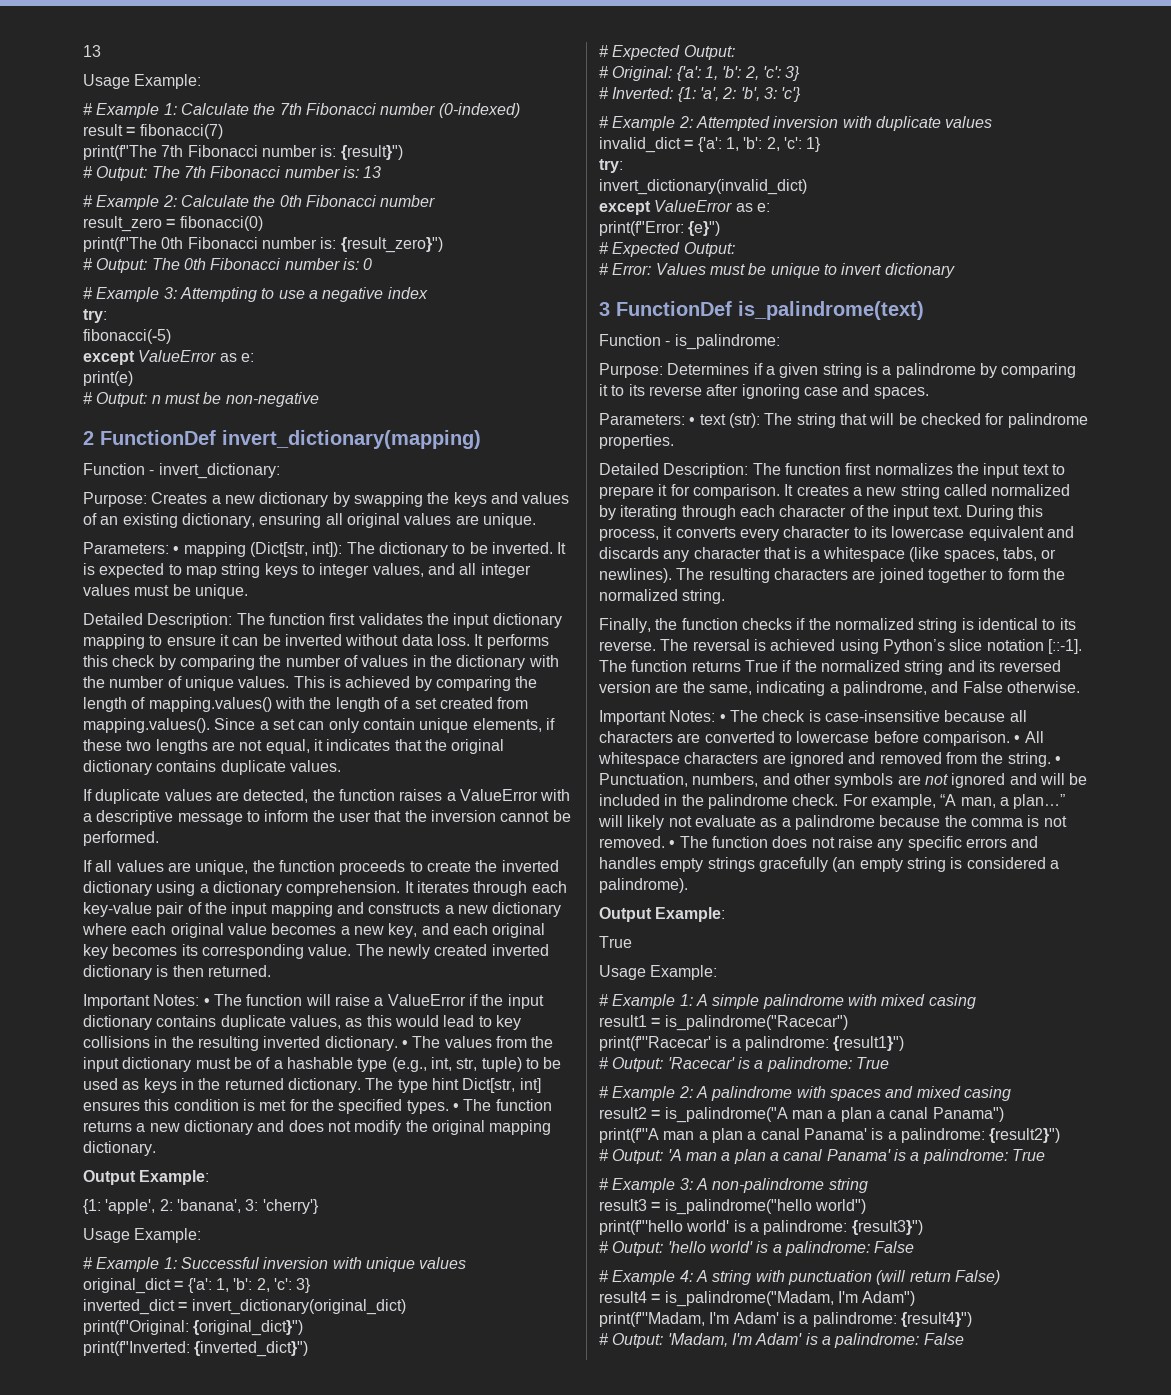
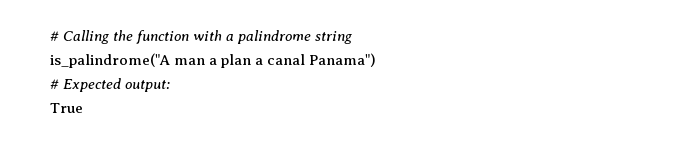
[83,45,101,57] [83,74,202,89] [83,103,520,118] [83,124,223,139] [83,145,403,160] [83,166,382,181] [83,195,436,210] [83,216,263,232] [83,237,443,253] [83,258,373,273] [83,287,428,302] [83,309,107,323] [83,329,171,344] [83,350,254,365] [83,371,133,386] [83,392,319,407] [83,430,481,449] [83,463,280,479] [83,492,570,507] [83,513,536,528] [83,542,567,557] [83,563,531,578] [83,584,248,599] [83,613,562,628] [83,634,549,649] [83,655,559,670] [83,676,538,691] [83,697,529,712] [83,718,555,733] [83,739,505,754] [83,760,341,775] [83,789,571,804] [83,810,571,825] [83,831,159,846] [83,860,559,875] [83,881,567,896] [83,902,562,917] [82,923,546,938] [83,944,549,959] [83,965,271,980] [83,994,544,1009] [83,1015,521,1030] [83,1036,554,1051] [83,1057,562,1072] [83,1078,541,1093] [83,1099,552,1114] [83,1120,552,1135] [83,1141,156,1156] [83,1170,210,1185] [83,1199,319,1214] [83,1228,202,1243] [83,1257,467,1272] [83,1278,312,1294] [83,1299,406,1315] [83,1320,304,1336] [83,1341,309,1357] [599,45,735,60] [599,66,801,81] [599,87,802,102] [599,116,993,131] [599,137,822,153] [599,159,623,173] [599,179,807,195] [599,200,770,215] [599,221,721,236] [599,242,735,257] [599,263,955,278] [599,301,924,320] [599,334,780,350] [599,363,1077,378] [599,384,929,399] [599,413,1088,428] [599,434,674,449] [599,463,1065,478] [599,484,1071,499] [599,505,1044,520] [599,526,1074,541] [599,547,1057,562] [599,568,1065,583] [599,589,726,604] [599,618,1076,633] [599,639,1082,654] [599,660,1062,675] [599,681,1080,696] [599,710,1027,725] [599,731,1044,746] [598,752,1061,767] [599,773,1088,788] [599,794,1066,809] [598,815,1067,830] [599,836,1039,851] [599,857,1059,872] [599,878,688,893] [599,907,726,922] [599,936,632,948] [599,965,718,980] [599,994,976,1009] [599,1015,848,1031] [599,1036,905,1051] [599,1057,889,1072] [599,1086,1011,1101] [599,1107,661,1119] 13 // Usage Example: // # Example 1: Calculate the 7th Fibonacci number (0-indexed) // result = fibonacci(7) // print(f"The 7th Fibonacci number is: {result}") // # Output: The 7th Fibonacci number is: 13 // # Example 2: Calculate the 0th Fibonacci number // result_zero = fibonacci(0) // print(f"The 0th Fibonacci number is: {result_zero}") // # Output: The 0th Fibonacci number is: 0 // # Example 3: Attempting to use a negative index // try: // fibonacci(-5) // except ValueError as e: // print(e) // # Output: n must be non-negative // 2 FunctionDef invert_dictionary(mapping) // Function - invert_dictionary: // Purpose: Creates a new dictionary by swapping the keys and values of an existing dictionary, ensuring all original values are unique. // Parameters: • mapping (Dict[str, int]): The dictionary to be inverted. It is expected to map string keys to integer values, and all integer values must be unique. // Detailed Description: The function first validates the input dictionary mapping to ensure it can be inverted without data loss. It performs this check by comparing the number of values in the dictionary with the number of unique values. This is achieved by comparing the length of mapping.values() with the length of a set created from mapping.values(). Since a set can only contain unique elements, if these two lengths are not equal, it indicates that the original dictionary contains duplicate values. // If duplicate values are detected, the function raises a ValueError with a descriptive message to inform the user that the inversion cannot be performed. // If all values are unique, the function proceeds to create the inverted dictionary using a dictionary comprehension. It iterates through each key-value pair of the input mapping and constructs a new dictionary where each original value becomes a new key, and each original key becomes its corresponding value. The newly created inverted dictionary is then returned. // Important Notes: • The function will raise a ValueError if the input dictionary contains duplicate values, as this would lead to key collisions in the resulting inverted dictionary. • The values from the input dictionary must be of a hashable type (e.g., int, str, tuple) to be used as keys in the returned dictionary. The type hint Dict[str, int] ensures this condition is met for the specified types. • The function returns a new dictionary and does not modify the original mapping dictionary. // Output Example: // {1: 'apple', 2: 'banana', 3: 'cherry'} // Usage Example: // # Example 1: Successful inversion with unique values // original_dict = {'a': 1, 'b': 2, 'c': 3} // inverted_dict = invert_dictionary(original_dict) // print(f"Original: {original_dict}") // print(f"Inverted: {inverted_dict}") // # Expected Output: // # Original: {'a': 1, 'b': 2, 'c': 3} // # Inverted: {1: 'a', 2: 'b', 3: 'c'} // # Example 2: Attempted inversion with duplicate values // invalid_dict = {'a': 1, 'b': 2, 'c': 1} // try: // invert_dictionary(invalid_dict) // except ValueError as e: // print(f"Error: {e}") // # Expected Output: // # Error: Values must be unique to invert dictionary // 3 FunctionDef is_palindrome(text) // Function - is_palindrome: // Purpose: Determines if a given string is a palindrome by comparing it to its reverse after ignoring case and spaces. // Parameters: • text (str): The string that will be checked for palindrome properties. // Detailed Description: The function first normalizes the input text to prepare it for comparison. It creates a new string called normalized by iterating through each character of the input text. During this process, it converts every character to its lowercase equivalent and discards any character that is a whitespace (like spaces, tabs, or newlines). The resulting characters are joined together to form the normalized string. // Finally, the function checks if the normalized string is identical to its reverse. The reversal is achieved using Python’s slice notation [::-1]. The function returns True if the normalized string and its reversed version are the same, indicating a palindrome, and False otherwise. // Important Notes: • The check is case-insensitive because all characters are converted to lowercase before comparison. • All whitespace characters are ignored and removed from the string. • Punctuation, numbers, and other symbols are not ignored and will be included in the palindrome check. For example, “A man, a plan…” will likely not evaluate as a palindrome because the comma is not removed. • The function does not raise any specific errors and handles empty strings gracefully (an empty string is considered a palindrome). // Output Example: // True // Usage Example: // # Example 1: A simple palindrome with mixed casing // result1 = is_palindrome("Racecar") // print(f"'Racecar' is a palindrome: {result1}") // # Output: 'Racecar' is a palindrome: True // # Example 2: A palindrome with spaces and mixed casing // result2 = -> [50,30,353,44] # Calling the function with a palindrome string //
[599,1128,1061,1143] [599,1149,1045,1164] [599,1178,868,1193] [599,1199,866,1215] [599,1220,923,1235] [599,1241,915,1256] [599,1270,1000,1285] [599,1291,916,1307] [599,1312,972,1327] [599,1333,964,1348] print(f"'A man a plan a canal Panama' is a palindrome: {result2}") // # Output: 'A man a plan a canal Panama' is a palindrome: True // # Example 3: A non-palindrome string // result3 = is_palindrome("hello world") // print(f"'hello world' is a palindrome: {result3}") // # Output: 'hello world' is a palindrome: False // # Example 4: A string with punctuation (will return False) // result4 = is_palindrome("Madam, I'm Adam") // print(f"'Madam, I'm Adam' is a palindrome: {result4}") // # Output: 'Madam, I'm Adam' is a palindrome: False -> [50,78,171,92] [50,103,83,113] # Expected output: // True

